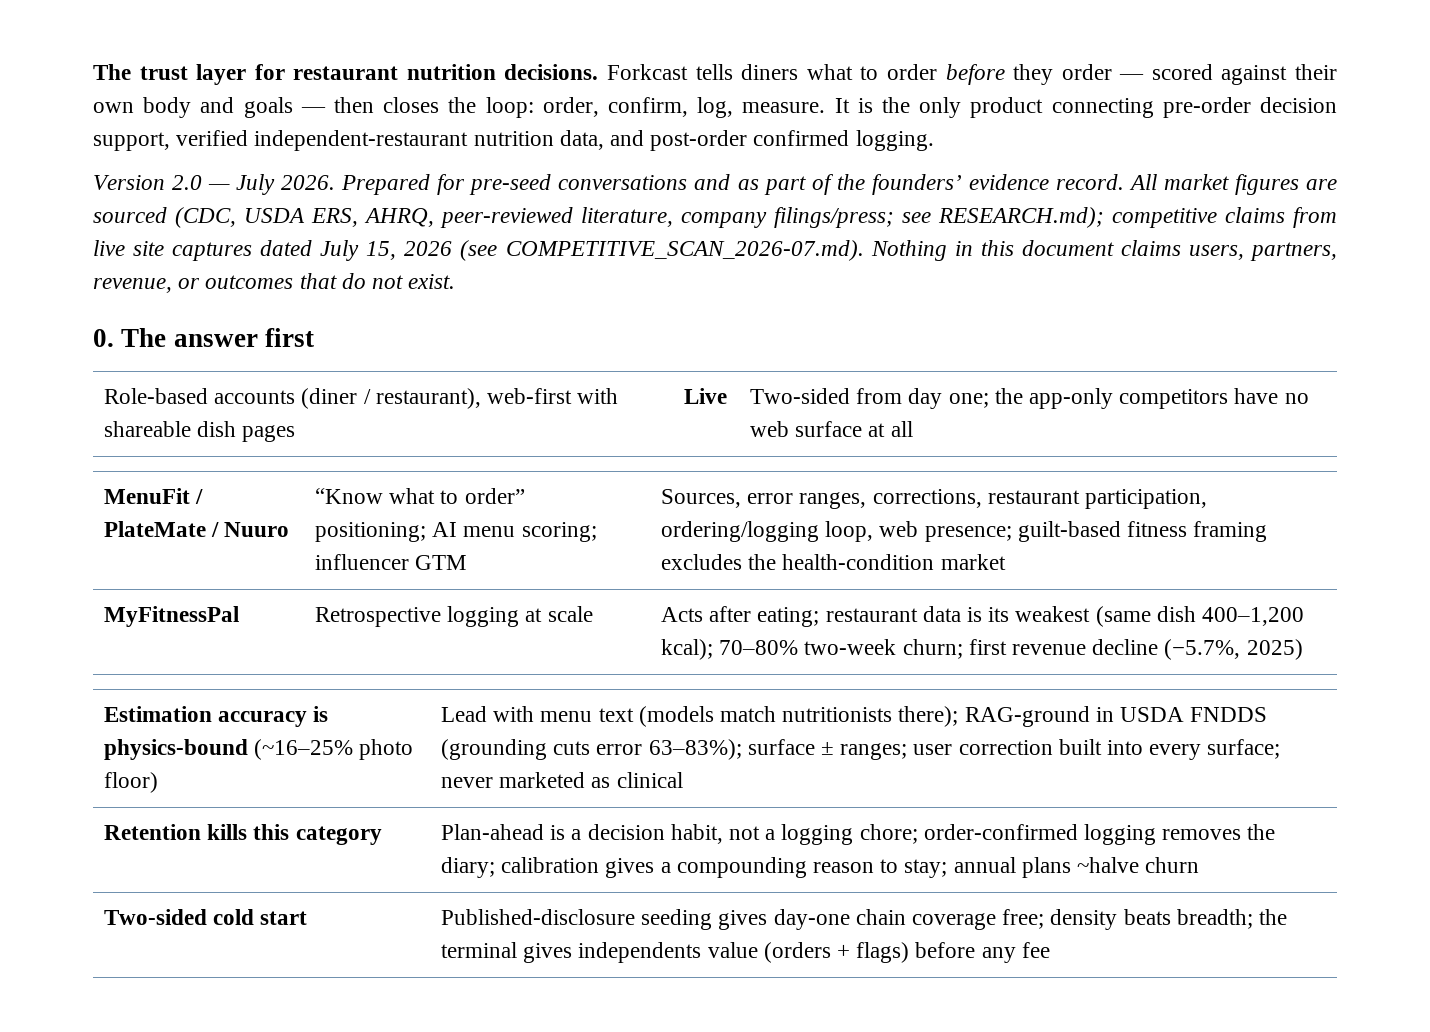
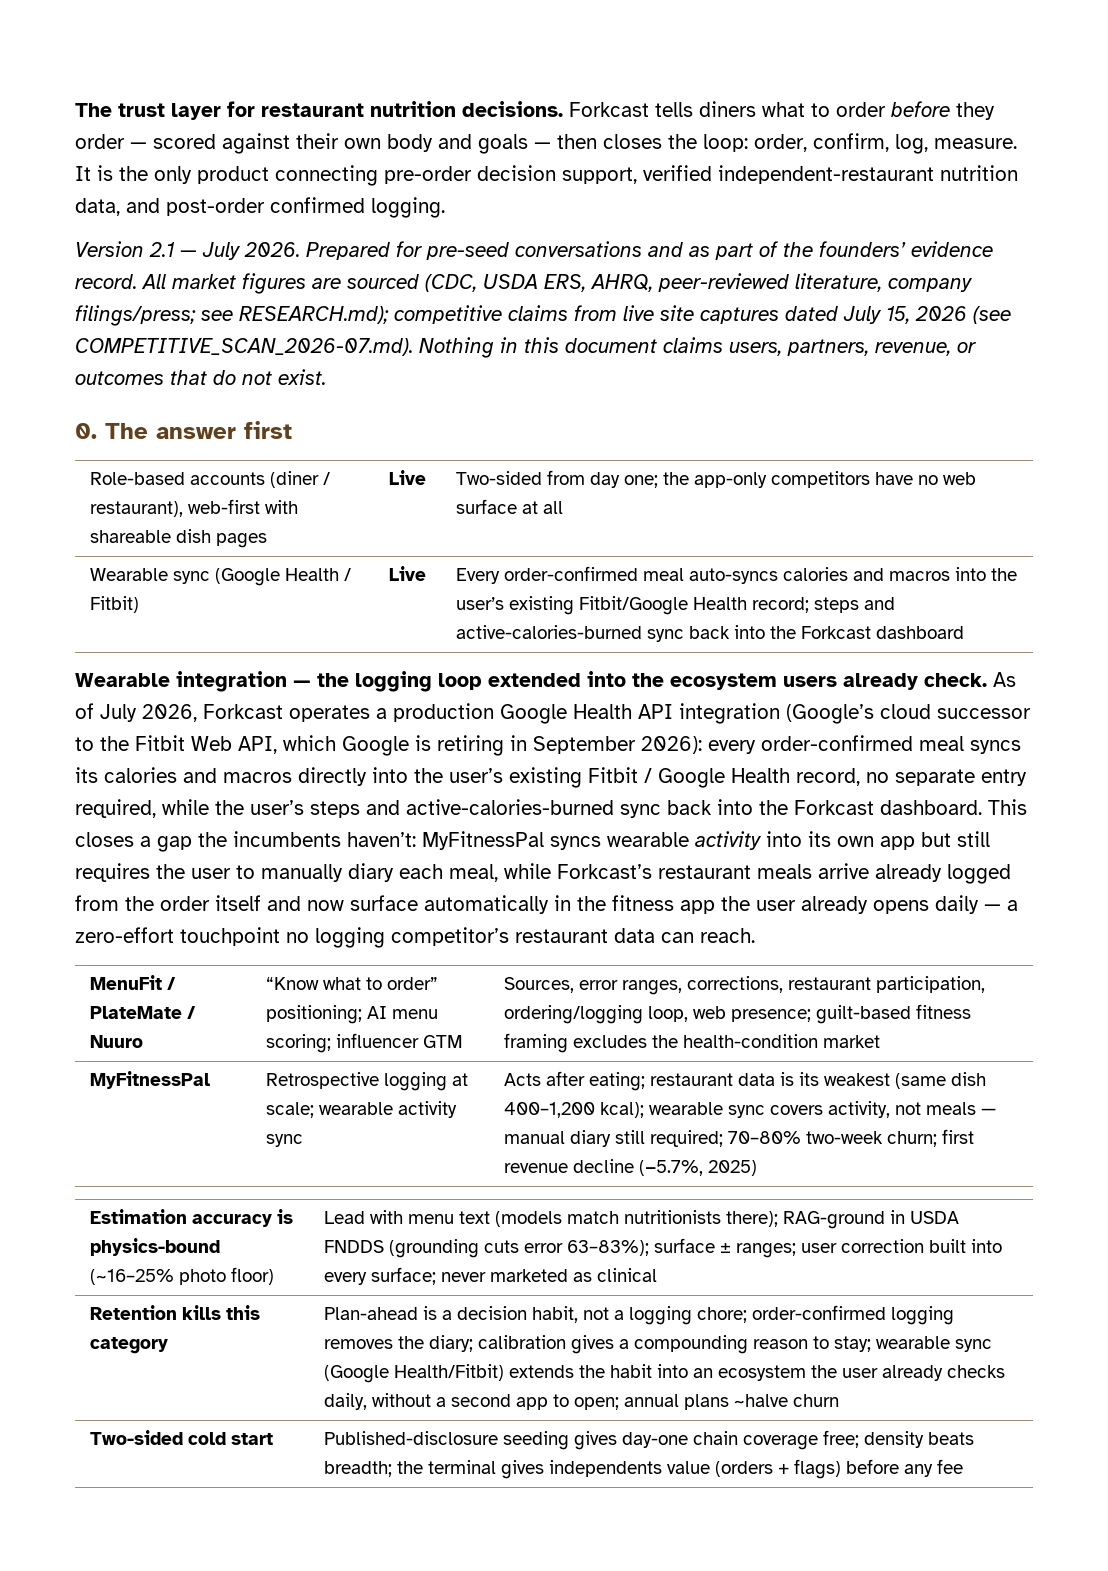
[172,175,203,190] 2.0 -> [149,242,175,257] 2.1
(913, 429) none -> [89,568,351,586] [89,596,139,613] [388,566,426,581] [455,566,1017,584] [455,596,895,615] [455,625,964,642] [75,671,1016,692] [75,703,1031,724] [75,735,1021,756] [75,767,1027,788] [75,799,1027,818] [75,831,990,852] [75,863,1011,884] [75,895,1018,914] [75,927,755,948] // Wearable sync (Google Health / Fitbit) | Live | Every order-confirmed meal auto-syncs calories and macros into the user’s existing Fitbit/Google Health record; steps and active-calories-burned sync back into the Forkcast dashboard // Wearable integration — the logging loop extended into the ecosystem users already check. As of July 2026, Forkcast operates a production Google Health API integration (Google’s cloud successor to the Fitbit Web API, which Google is retiring in September 2026): every order-confirmed meal syncs its calories and macros directly into the user’s existing Fitbit / Google Health record, no separate entry required, while the user’s steps and active-calories-burned sync back into the Forkcast dashboard. This closes a gap the incumbents haven’t: MyFitnessPal syncs wearable activity into its own app but still requires the user to manually diary each meal, while Forkcast’s restaurant meals arrive already logged from the order itself and now surface automatically in the fitness app the user already opens daily — a zero-effort touchpoint no logging competitor’s restaurant data can reach.
[547,606,593,622] scale -> [265,1101,457,1118] [265,1134,303,1147] scale; wearable activity sync
(713, 649) none -> [648,1101,996,1118] [503,1130,723,1147] wearable sync covers activity, not meals — manual diary still required;
(948, 868) none -> [875,1336,992,1352] [323,1364,1005,1383] [323,1393,619,1410] wearable sync (Google Health/Fitbit) extends the habit into an ecosystem the user already checks daily, without a second app to open;

